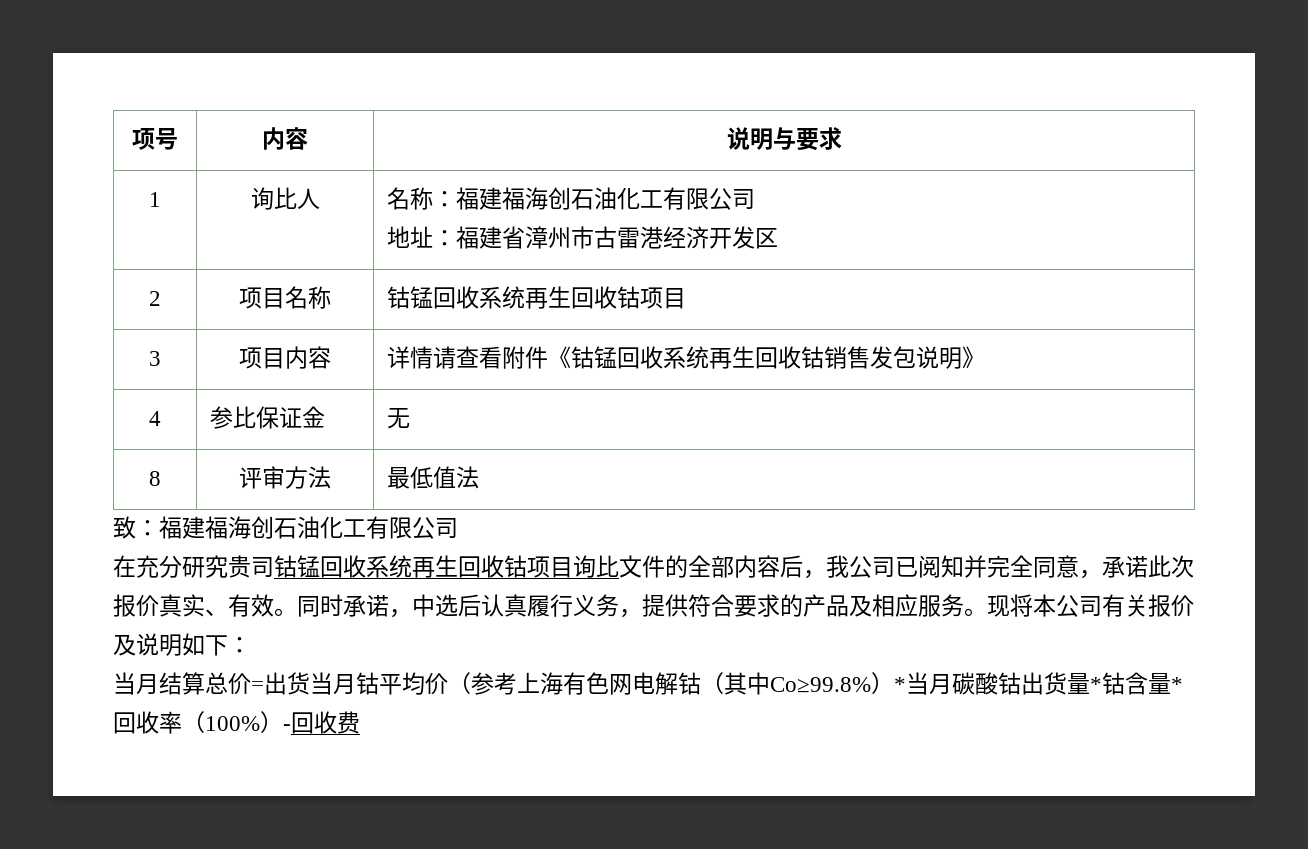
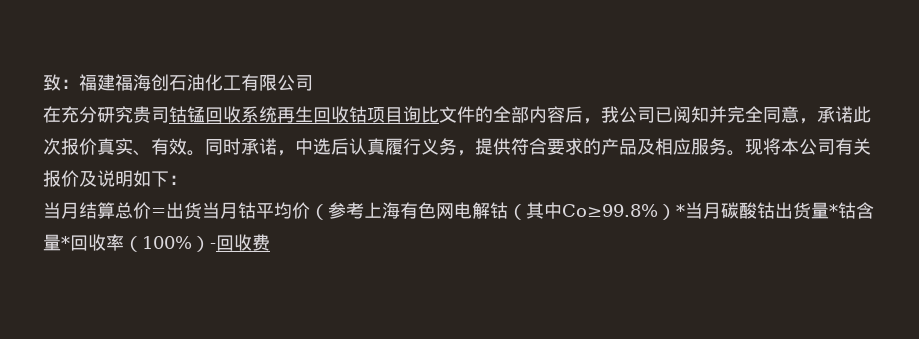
[132,128,178,150] [262,127,308,150] [726,127,842,151] [149,192,161,207] [250,187,320,210] [386,187,755,210] [386,226,778,249] [149,291,161,306] [239,286,331,309] [386,286,686,309] [149,351,161,366] [239,346,331,369] [386,346,985,369] [149,411,161,426] [209,406,325,429] [386,408,410,429] [149,471,161,486] [239,466,331,489] [386,466,479,489] 项号 | 内容 | 说明与要求 // 1 | 询比人 | 名称：福建福海创石油化工有限公司 // 地址：福建省漳州市古雷港经济开发区 // 2 | 项目名称 | 钴锰回收系统再生回收钴项目 // 3 | 项目内容 | 详情请查看附件《钴锰回收系统再生回收钴销售发包说明》 // 4 | 参比保证金 | 无 // 8 | 评审方法 | 最低值法 // -> (43, 82) none

